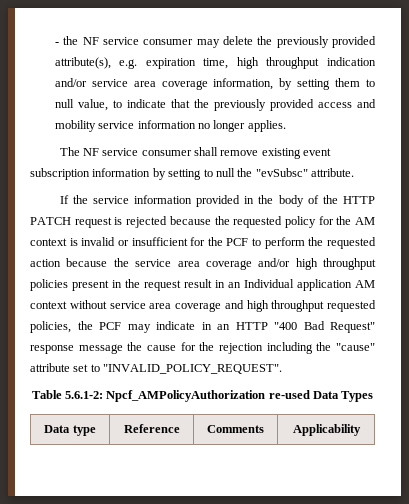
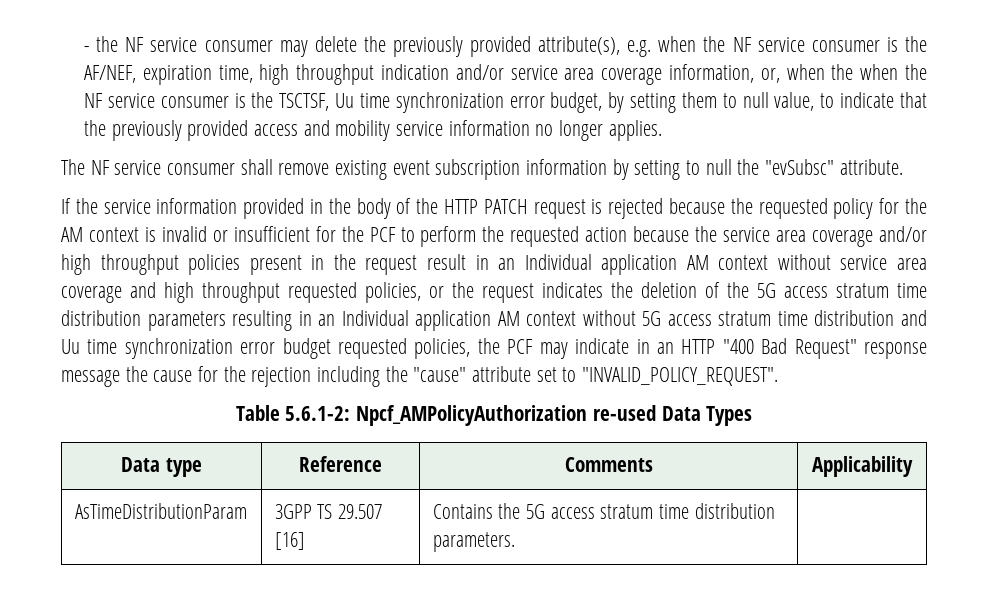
(138, 64) none -> [658,36,927,52] [84,65,137,83] when the NF service consumer is the AF/NEF,
(274, 84) none -> [760,64,928,83] [84,92,603,113] or, when the when the NF service consumer is the TSCTSF, Uu time synchronization error budget,
(71, 327) none -> [429,282,927,303] [61,310,927,331] [61,338,471,359] or the request indicates the deletion of the 5G access stratum time distribution parameters resulting in an Individual application AM context without 5G access stratum time distribution and Uu time synchronization error budget requested policies,
(361, 430) none -> [74,503,247,519] [274,504,383,519] [274,532,305,550] [432,503,775,519] [432,532,515,552] // AsTimeDistributionParam | 3GPP TS 29.507 [16] | Contains the 5G access stratum time distribution parameters. |

